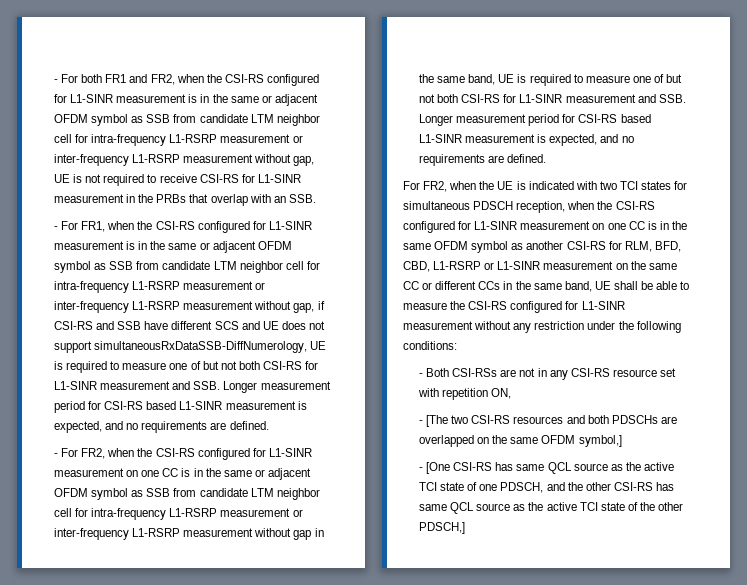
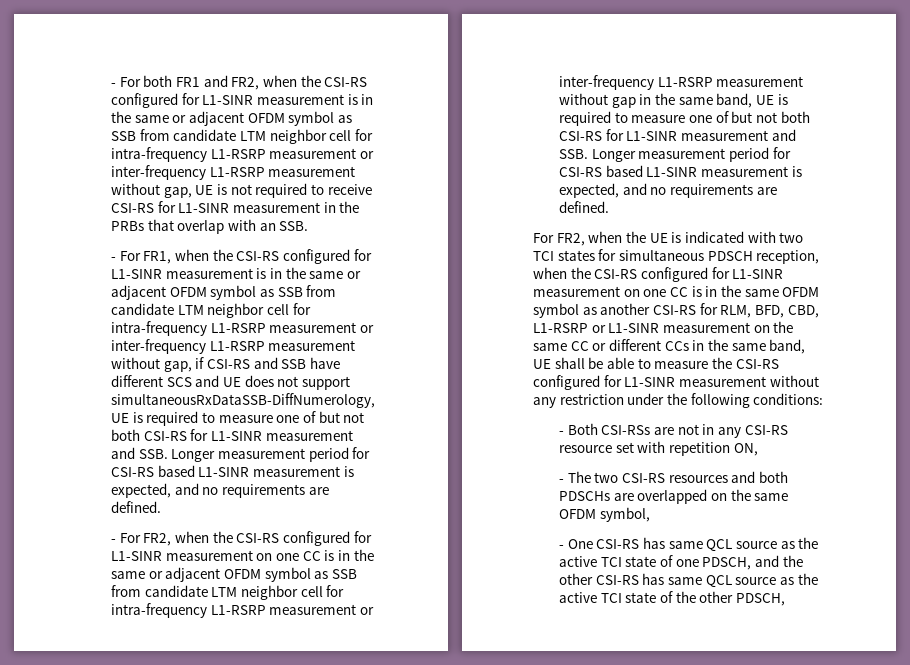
[426,415,449,427] [The -> [567,471,591,483] The
[578,435,622,447] [419,462,451,474] symbol,] // - [One -> [599,507,650,522] [559,539,593,549] symbol, // - One
[419,522,466,534] PDSCH,] -> [735,593,785,606] PDSCH,

